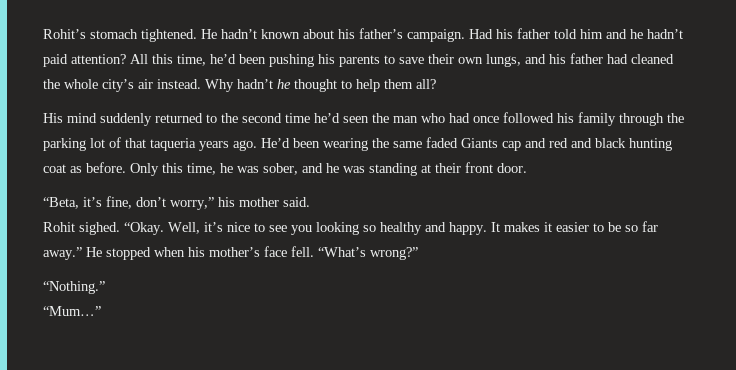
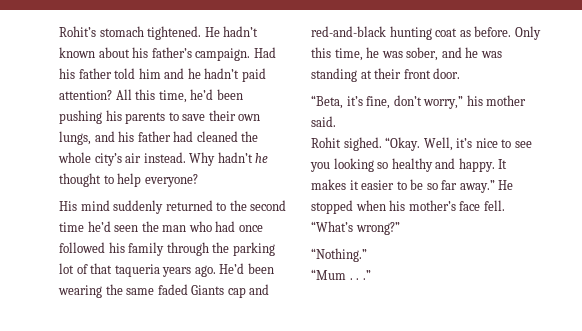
[384,79,436,89] them all? -> [144,174,198,187] everyone?
[549,138,626,148] red and black -> [311,26,386,37] red-and-black
[43,306,101,316] “Mum…” -> [311,269,371,280] “Mum . . .”

